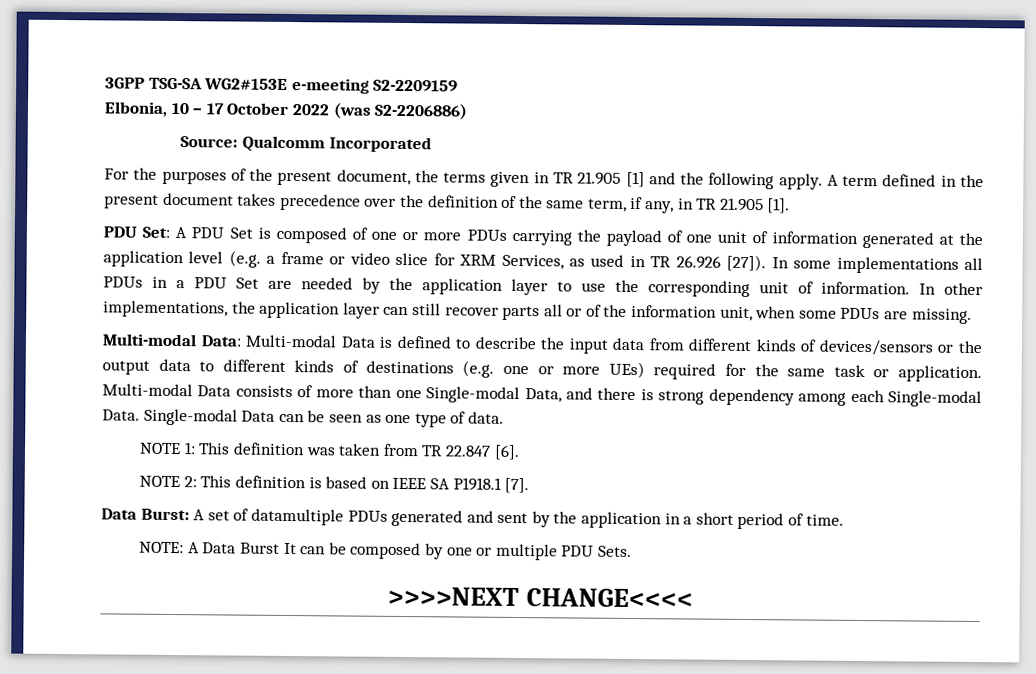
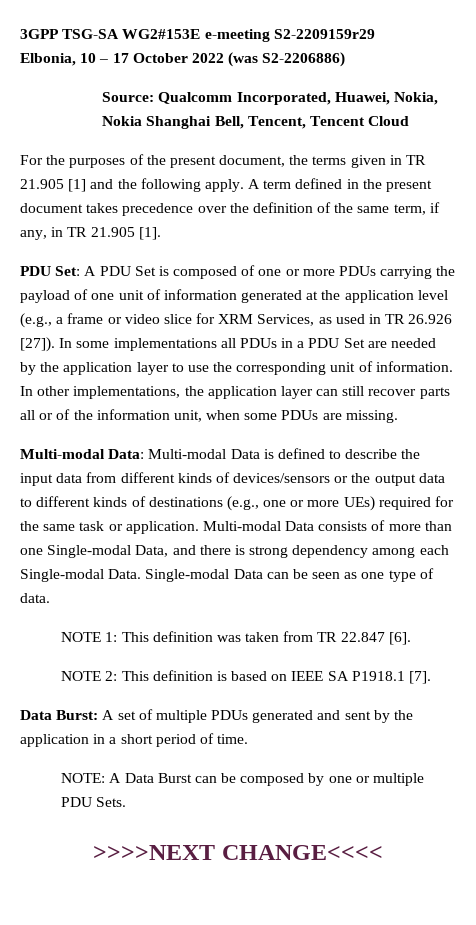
[373,79,459,92] S2-2209159 -> [273,29,375,39] S2-2209159r29
[328,136,432,153] Incorporated -> [236,92,438,105] [102,116,410,129] Incorporated, Huawei, Nokia, Nokia Shanghai Bell, Tencent, Tencent Cloud
[228,250,261,268] (e.g. -> [20,313,52,328] (e.g.,
[462,360,495,378] (e.g. -> [226,496,259,511] (e.g.,
[250,508,344,526] datamultiple -> [155,710,207,723] multiple
[283,542,297,555] It -> (192, 778) none

